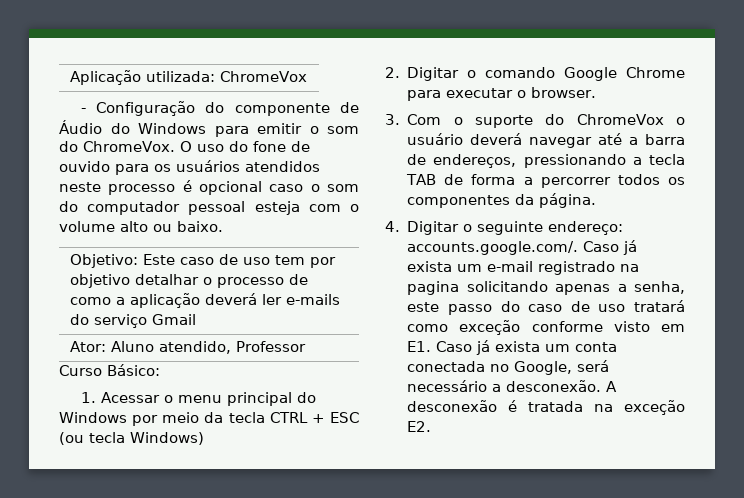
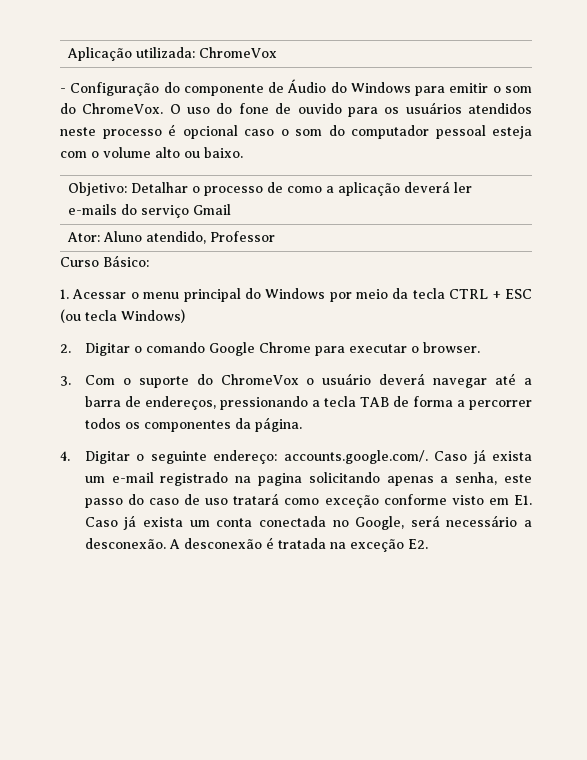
[142,254,336,268] [69,274,199,288] Este caso de uso tem por objetivo detalhar -> [130,182,188,193] Detalhar

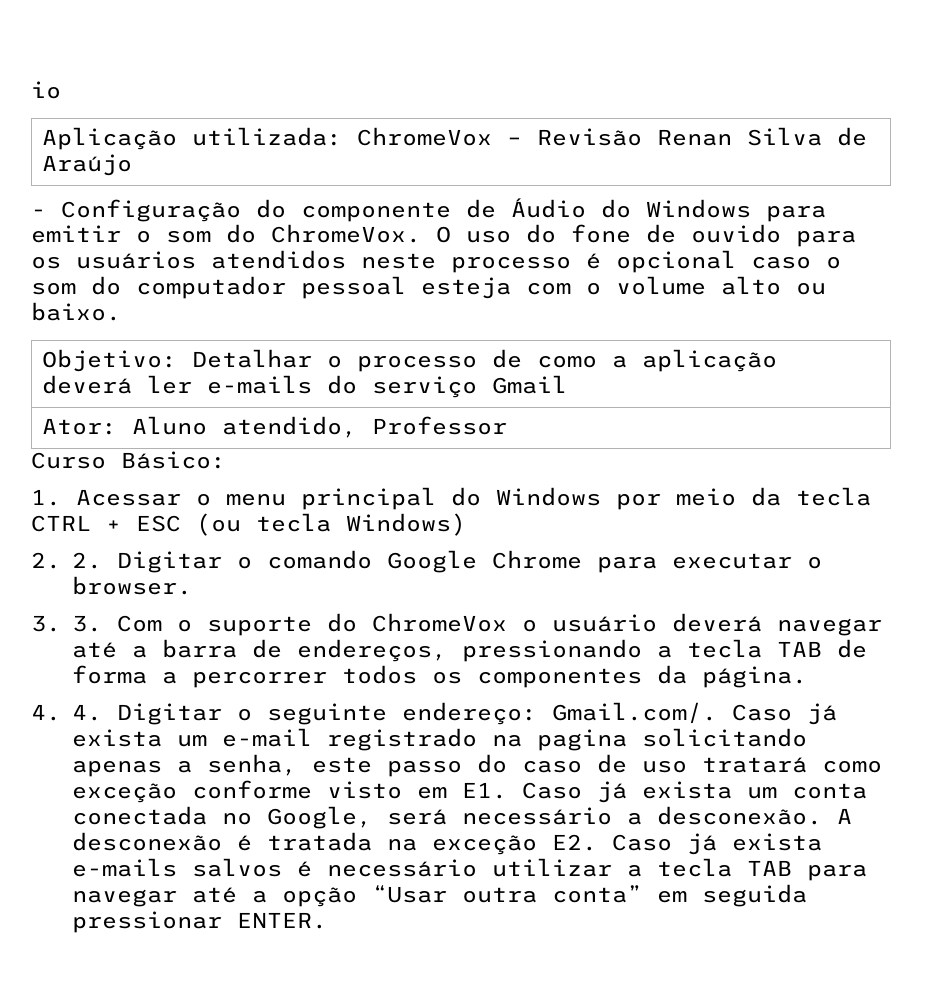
(66, 54) none -> [31,81,61,99] io //
(277, 52) none -> [507,127,868,146] [42,154,133,176] – Revisão Renan Silva de Araújo
(71, 348) none -> [71,552,102,569] 2.
(71, 381) none -> [71,615,102,632] 3.
(70, 456) none -> [71,704,102,721] 4.
[283,450,428,464] accounts.google.com/. -> [551,702,717,724] Gmail.com/.
(428, 544) none -> [611,833,822,855] [71,858,867,881] [71,884,807,907] [71,911,327,933] Caso já exista e-mails salvos é necessário utilizar a tecla TAB para navegar até a opção “Usar outra conta” em seguida pressionar ENTER.

